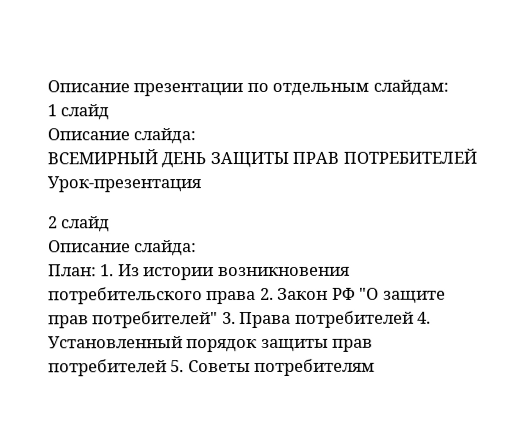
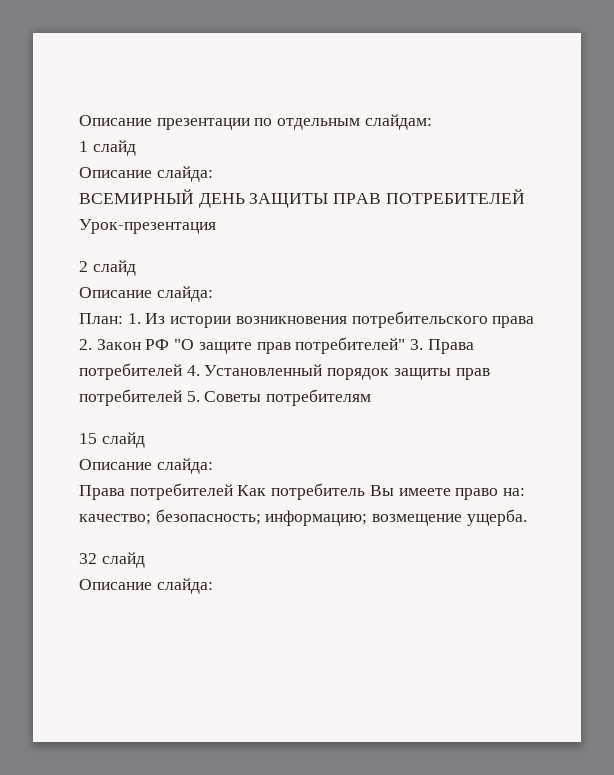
(376, 367) none -> [79,432,145,448] [79,458,213,474] [79,483,526,500] [79,509,527,526] [79,552,145,568] [79,578,213,594] // 15 слайд // Описание слайда: // Права потребителей Как потребитель Вы имеете право на: качество; безопасность; информацию; возмещение ущерба. // 32 слайд // Описание слайда:

